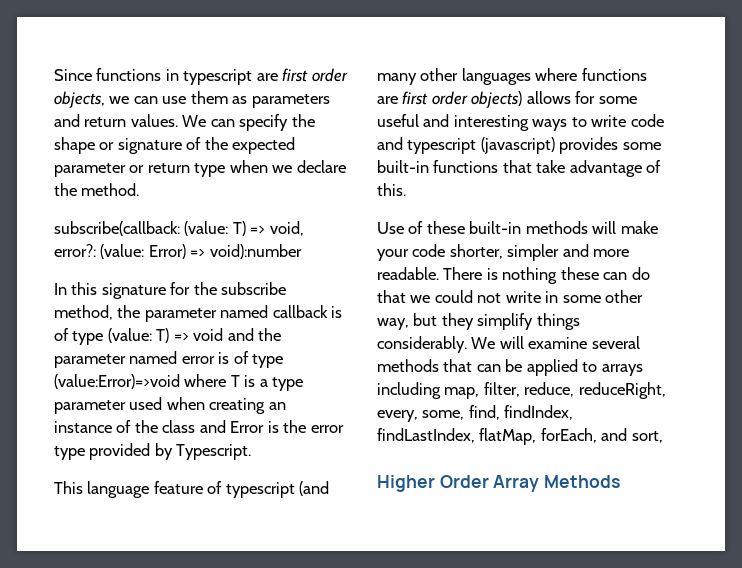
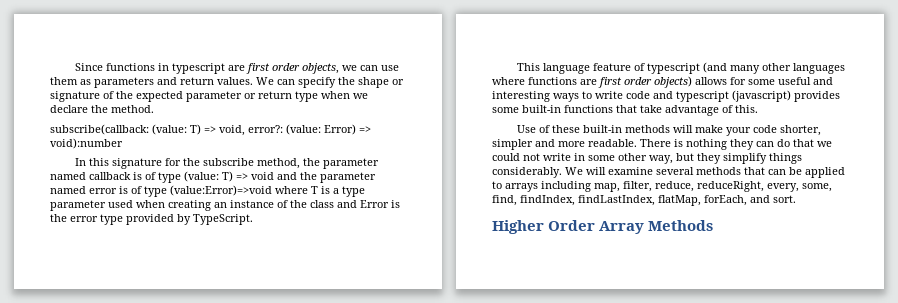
[176,444,252,460] Typescript. -> [193,214,253,225] TypeScript.
[560,267,599,280] these -> [730,139,754,150] they
[631,431,663,443] sort, -> [773,195,796,203] sort.

